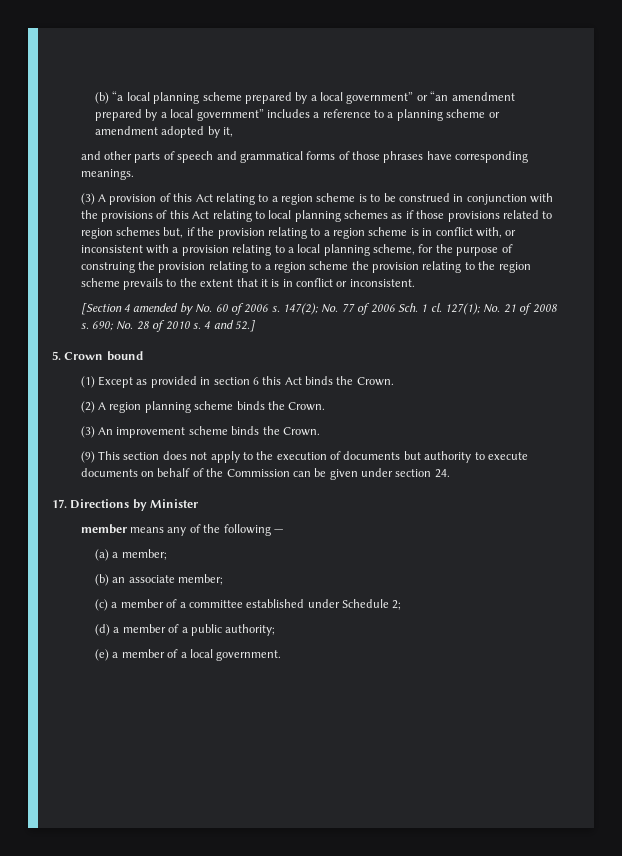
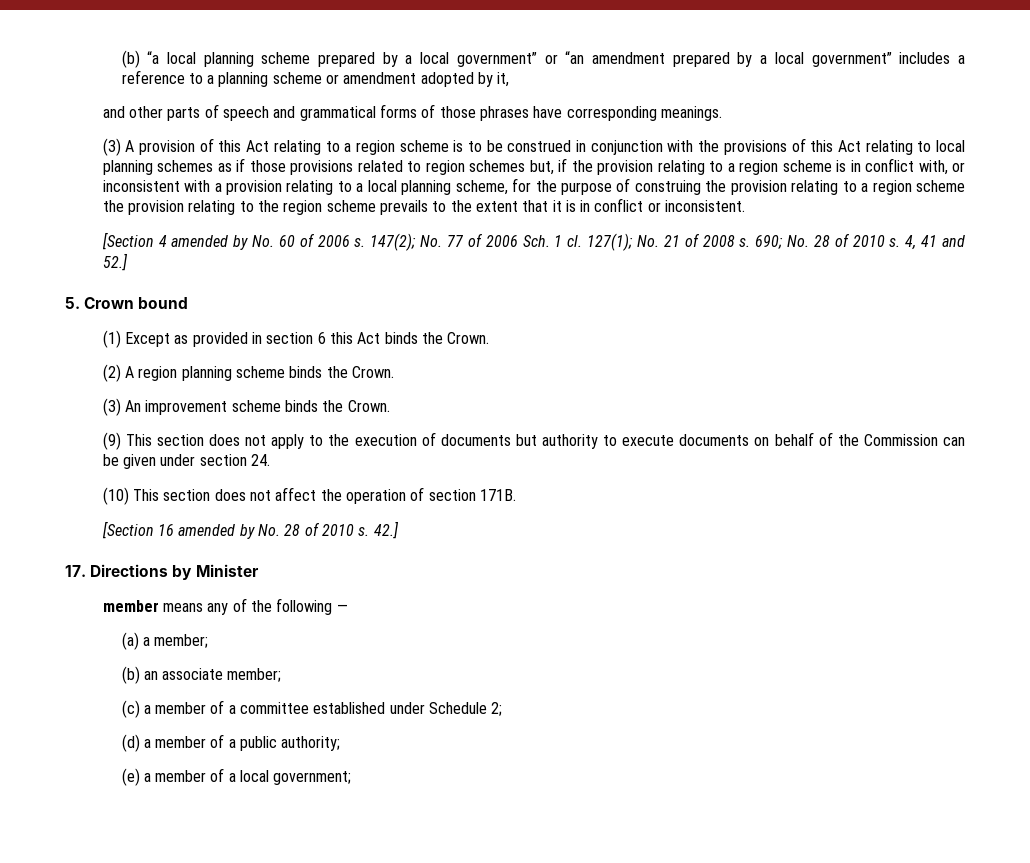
[204,321,211,329] 4 -> [905,235,938,250] 4, 41
(450, 473) none -> [102,487,516,505] [101,521,399,539] // (10) This section does not affect the operation of section 171B. // [Section 16 amended by No. 28 of 2010 s. 42.]
[216,650,282,661] government. -> [273,771,352,785] government;

